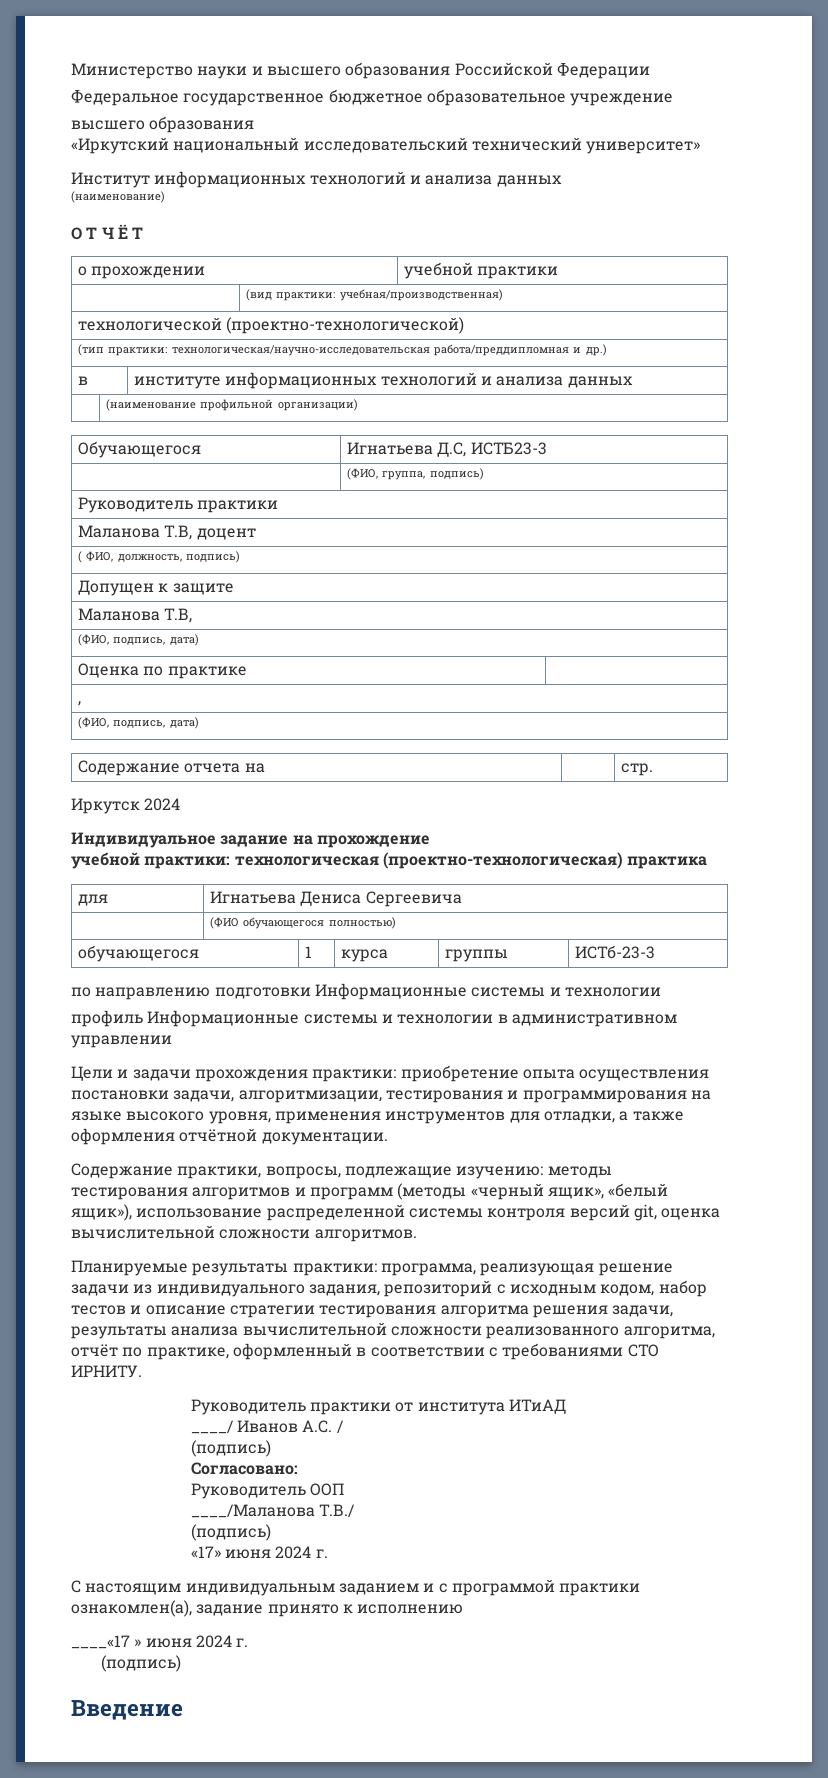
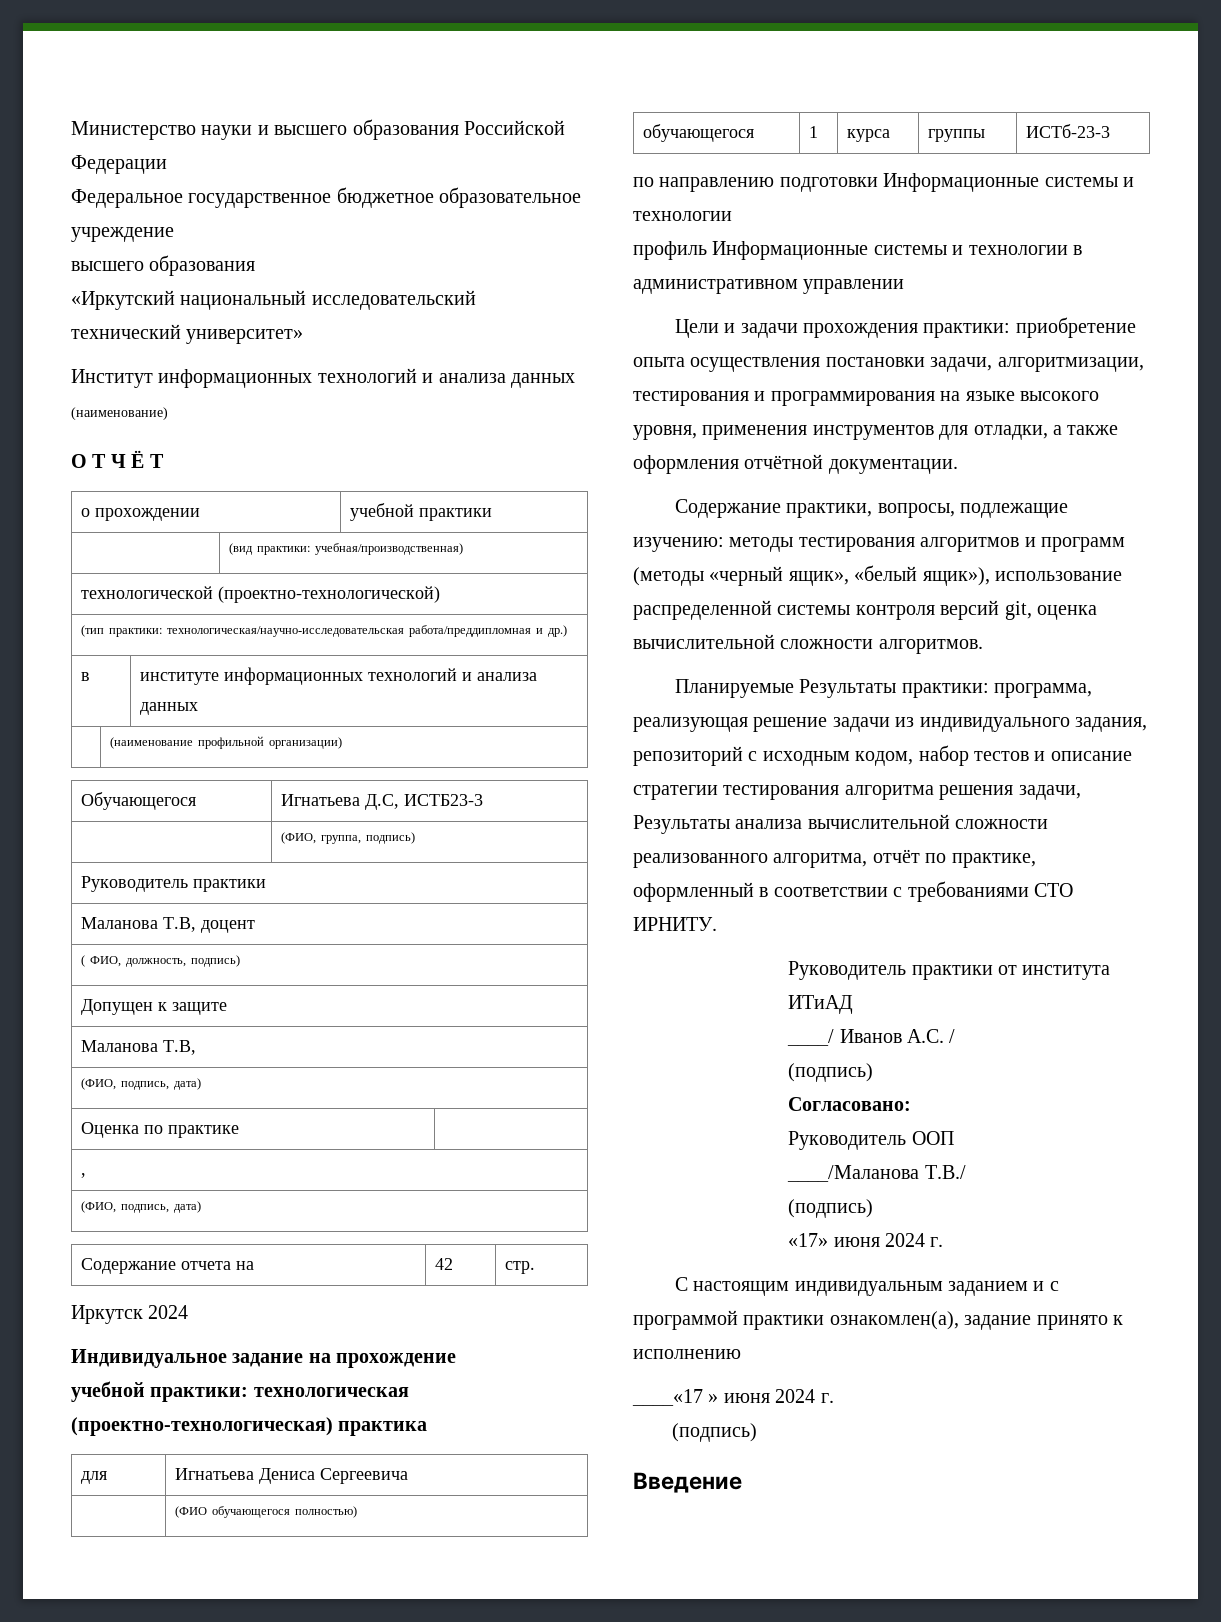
(265, 768) none -> [434,1258,453,1270] 42
[192,1263,289,1276] результаты -> [799,679,897,698] Результаты
[71,1326,167,1339] результаты -> [633,815,730,834] Результаты

